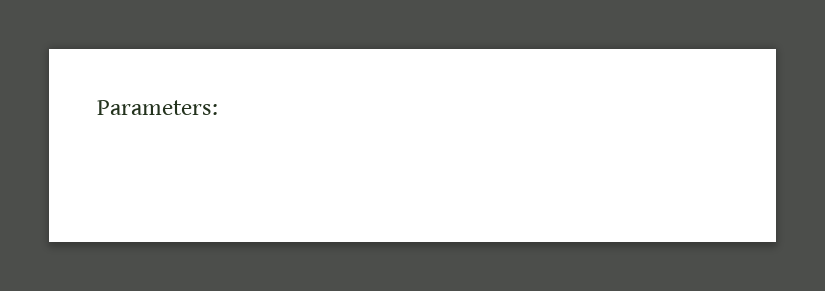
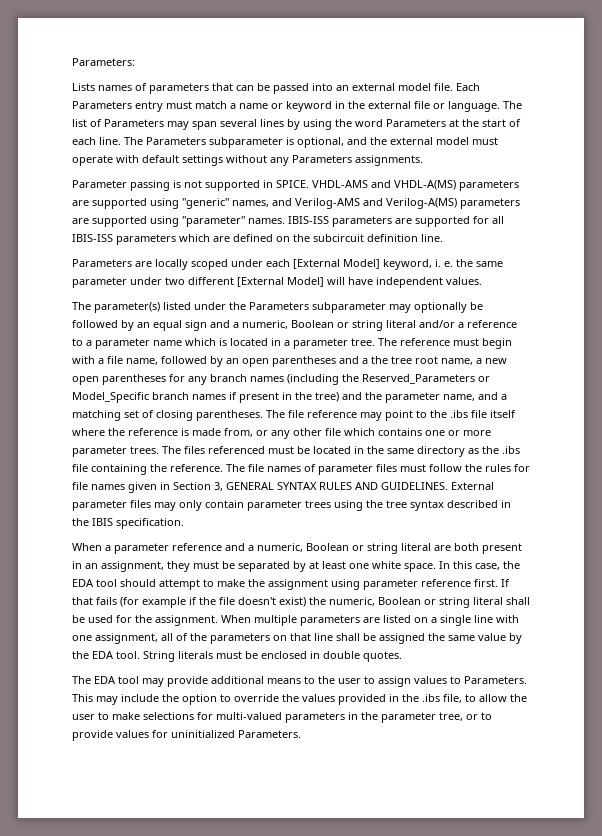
(218, 107) none -> [72,83,480,94] [72,101,522,112] [72,119,521,130] [72,137,498,148] [72,155,423,166] [72,180,519,191] [72,198,520,209] [72,216,504,227] [72,234,443,245] [72,259,503,270] [72,277,482,288] [72,302,483,313] [72,320,517,331] [72,338,512,349] [72,356,507,367] [72,374,490,385] [72,392,507,403] [72,410,516,421] [72,428,491,439] [72,446,520,457] [72,464,530,475] [72,482,494,493] [72,500,511,511] [72,518,184,529] [72,543,522,554] [72,561,520,572] [72,579,510,590] [72,597,530,608] [72,615,519,626] [72,633,522,644] [72,651,402,662] [72,676,527,687] [72,694,527,705] [72,712,492,723] [72,730,301,741] // Lists names of parameters that can be passed into an external model file. Each Parameters entry must match a name or keyword in the external file or language. The list of Parameters may span several lines by using the word Parameters at the start of each line. The Parameters subparameter is optional, and the external model must operate with default settings without any Parameters assignments. // Parameter passing is not supported in SPICE. VHDL-AMS and VHDL-A(MS) parameters are supported using "generic" names, and Verilog-AMS and Verilog-A(MS) parameters are supported using "parameter" names. IBIS-ISS parameters are supported for all IBIS-ISS parameters which are defined on the subcircuit definition line. // Parameters are locally scoped under each [External Model] keyword, i. e. the same parameter under two different [External Model] will have independent values. // The parameter(s) listed under the Parameters subparameter may optionally be followed by an equal sign and a numeric, Boolean or string literal and/or a reference to a parameter name which is located in a parameter tree. The reference must begin with a file name, followed by an open parentheses and a the tree root name, a new open parentheses for any branch names (including the Reserved_Parameters or Model_Specific branch names if present in the tree) and the parameter name, and a matching set of closing parentheses. The file reference may point to the .ibs file itself where the reference is made from, or any other file which contains one or more parameter trees. The files referenced must be located in the same directory as the .ibs file containing the reference. The file names of parameter files must follow the rules for file names given in Section 3, GENERAL SYNTAX RULES AND GUIDELINES. External parameter files may only contain parameter trees using the tree syntax described in the IBIS specification. // When a parameter reference and a numeric, Boolean or string literal are both present in an assignment, they must be separated by at least one white space. In this case, the EDA tool should attempt to make the assignment using parameter reference first. If that fails (for example if the file doesn't exist) the numeric, Boolean or string literal shall be used for the assignment. When multiple parameters are listed on a single line with one assignment, all of the parameters on that line shall be assigned the same value by the EDA tool. String literals must be enclosed in double quotes. // The EDA tool may provide additional means to the user to assign values to Parameters. This may include the option to override the values provided in the .ibs file, to allow the user to make selections for multi-valued parameters in the parameter tree, or to provide values for uninitialized Parameters.

